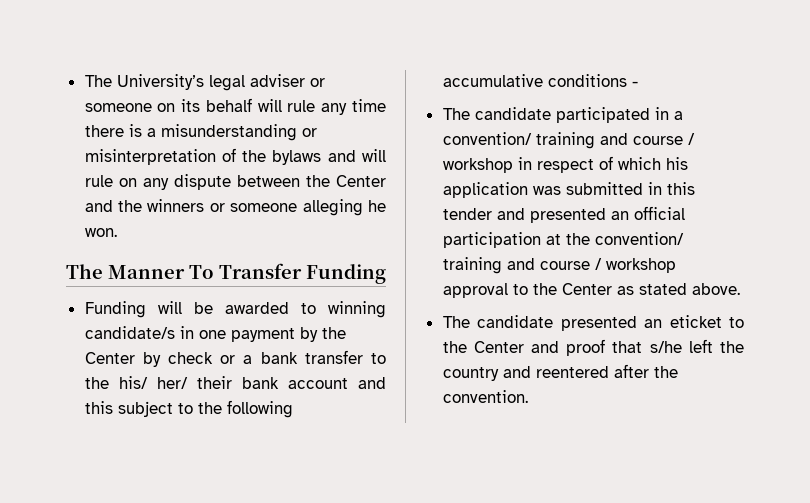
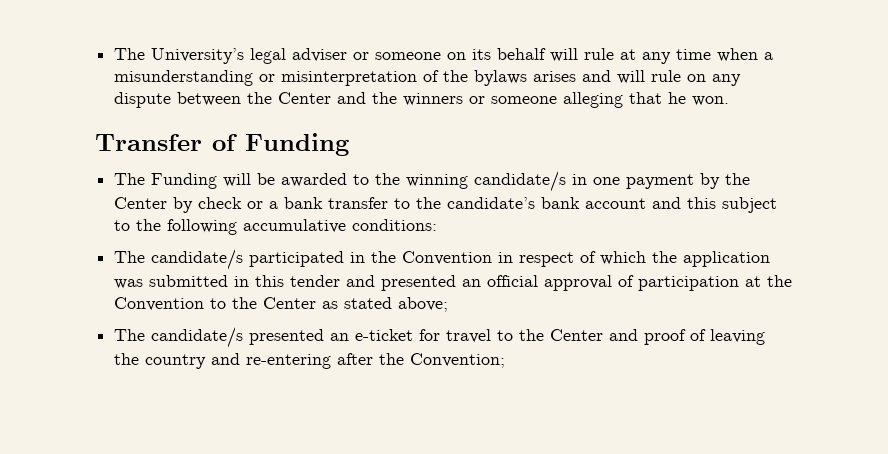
(316, 106) none -> [620,49,637,60] at
[84,124,142,137] there is -> [717,48,759,62] when
(322, 157) none -> [533,71,577,82] arises
(363, 207) none -> [629,92,663,104] that
[66,263,302,279] The Manner To Transfer -> [95,134,237,151] Transfer of
(386, 274) none -> [114,173,146,185] The
(316, 308) none -> [375,173,401,185] the
[118,376,232,389] his/ her/ their -> [447,197,536,209] candidate’s
[547,74,638,87] [442,107,551,120] conditions - // The candidate -> [352,219,438,231] [114,249,244,270] conditions: // The candidate/s
[673,111,683,120] [442,132,695,149] [442,158,513,173] a convention/ training and course / workshop -> [371,251,493,265] the Convention
[665,157,688,170] his -> [652,251,678,263] the
(685, 213) none -> [544,275,635,291] approval of
[594,232,684,245] [442,257,676,274] [442,283,508,298] convention/ training and course / workshop approval -> [114,297,205,311] Convention
[691,283,740,295] [442,315,722,331] above. // The candidate presented an eticket -> [398,297,449,312] [114,327,492,348] above; // The candidate/s presented an e-ticket for travel
[612,339,713,353] that s/he left -> [690,329,766,345] of leaving
[535,366,609,378] reentered -> [246,354,332,369] re-entering
[442,390,528,403] convention. -> [410,353,506,368] Convention;

